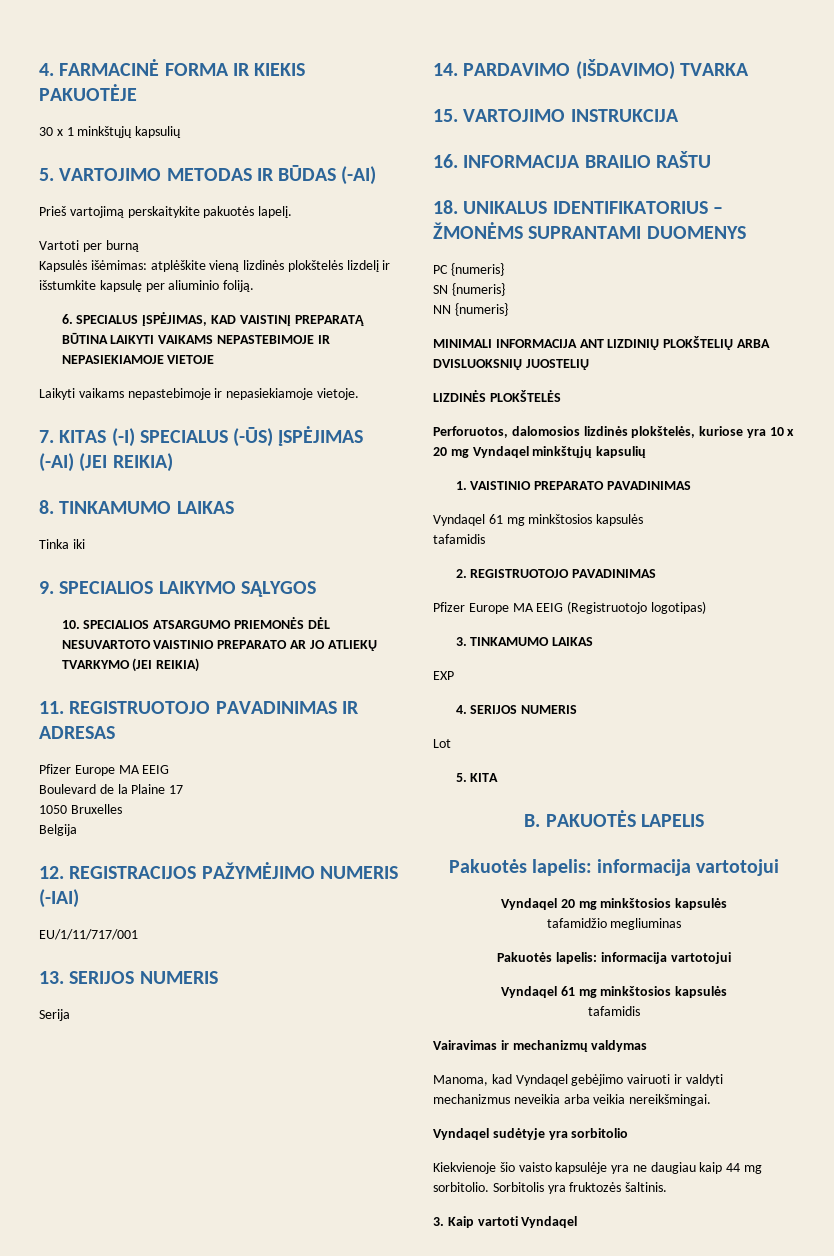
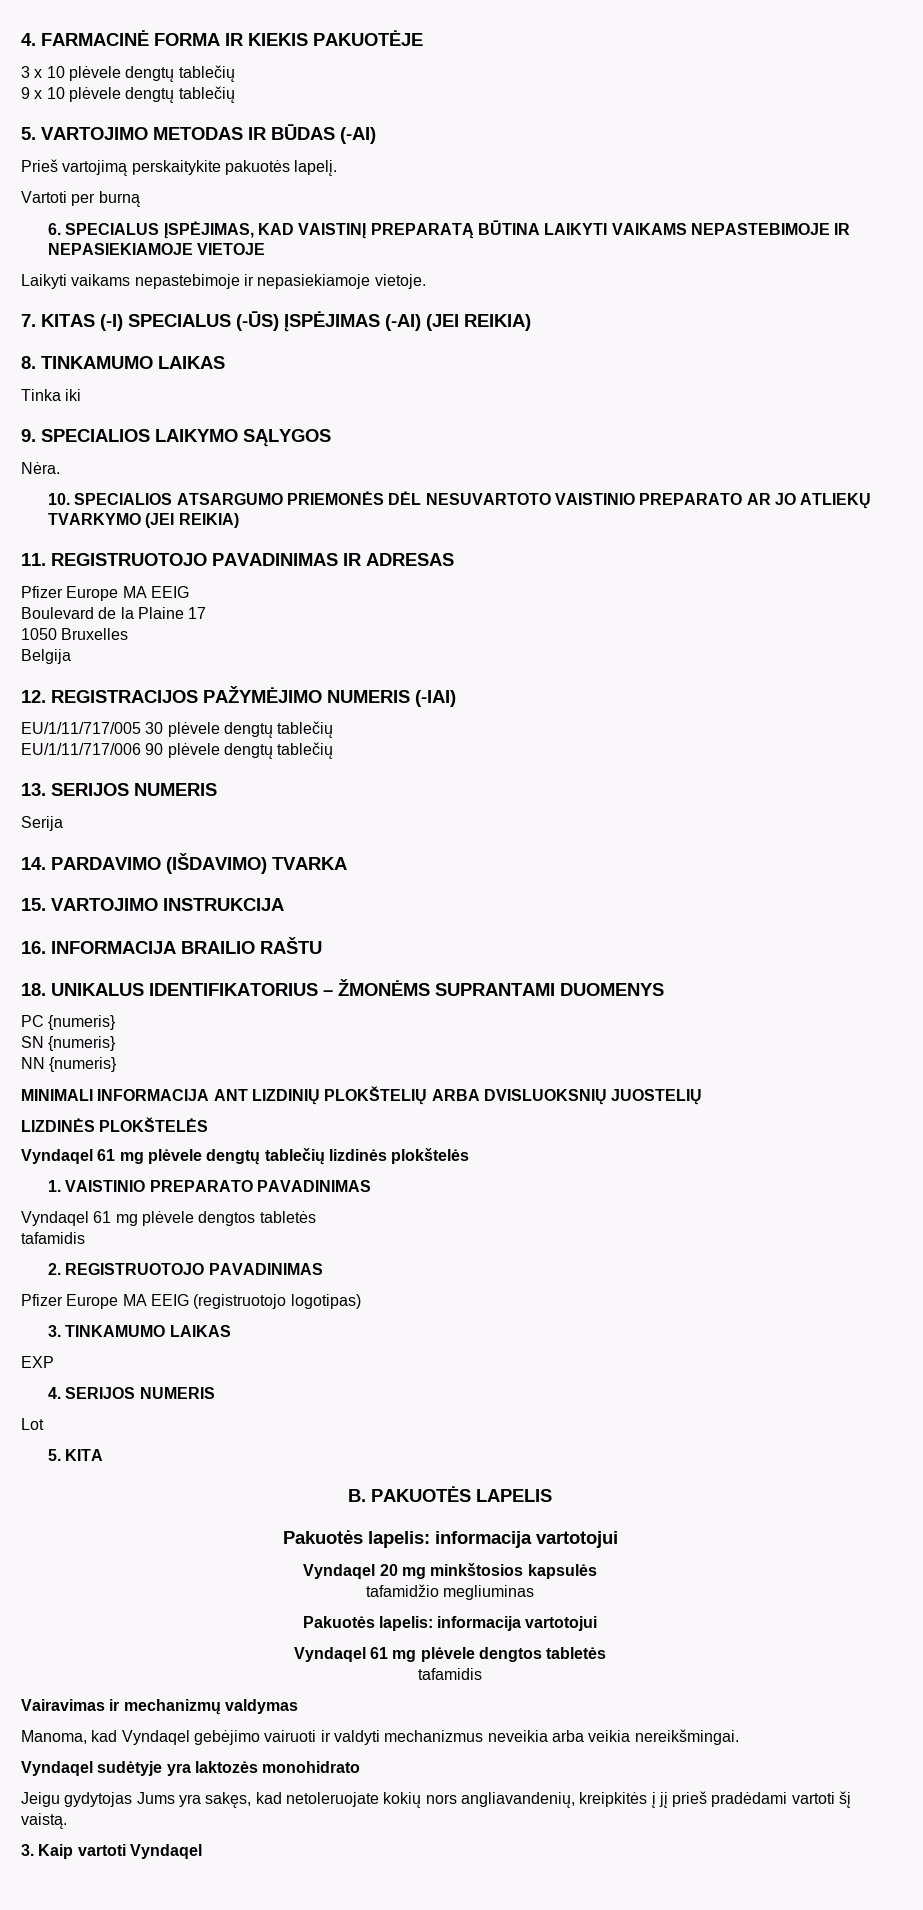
[39,126,182,138] 30 x 1 minkštųjų kapsulių -> [21,65,235,82] [21,86,235,103] 3 x 10 plėvele dengtų tablečių // 9 x 10 plėvele dengtų tablečių
[39,260,391,272] [39,280,255,292] // Kapsulės išėmimas: atplėškite vieną lizdinės plokštelės lizdelį ir išstumkite kapsulę per aliuminio foliją. -> (140, 199) none
(316, 589) none -> [21,462,60,474] // Nėra.
[39,929,138,940] EU/1/11/717/001 -> [21,721,334,738] [21,742,334,759] EU/1/11/717/005 30 plėvele dengtų tablečių // EU/1/11/717/006 90 plėvele dengtų tablečių
[433,426,795,438] [433,446,647,458] Perforuotos, dalomosios lizdinės plokštelės, kuriose yra 10 x 20 mg Vyndaqel minkštųjų kapsulių -> [21,1148,470,1165] Vyndaqel 61 mg plėvele dengtų tablečių lizdinės plokštelės
[528,514,644,526] minkštosios kapsulės -> [141,1211,316,1226] plėvele dengtos tabletės
[567,601,648,614] (Registruotojo -> [193,1294,287,1309] (registruotojo
[600,986,728,998] minkštosios kapsulės -> [420,1647,607,1662] plėvele dengtos tabletės
[571,1128,629,1138] [433,1162,763,1174] [433,1182,668,1194] sorbitolio // Kiekvienoje šio vaisto kapsulėje yra ne daugiau kaip 44 mg sorbitolio. Sorbitolis yra fruktozės šaltinis. -> [194,1761,361,1773] [21,1791,852,1808] [21,1813,67,1829] laktozės monohidrato // Jeigu gydytojas Jums yra sakęs, kad netoleruojate kokių nors angliavandenių, kreipkitės į jį prieš pradėdami vartoti šį vaistą.

